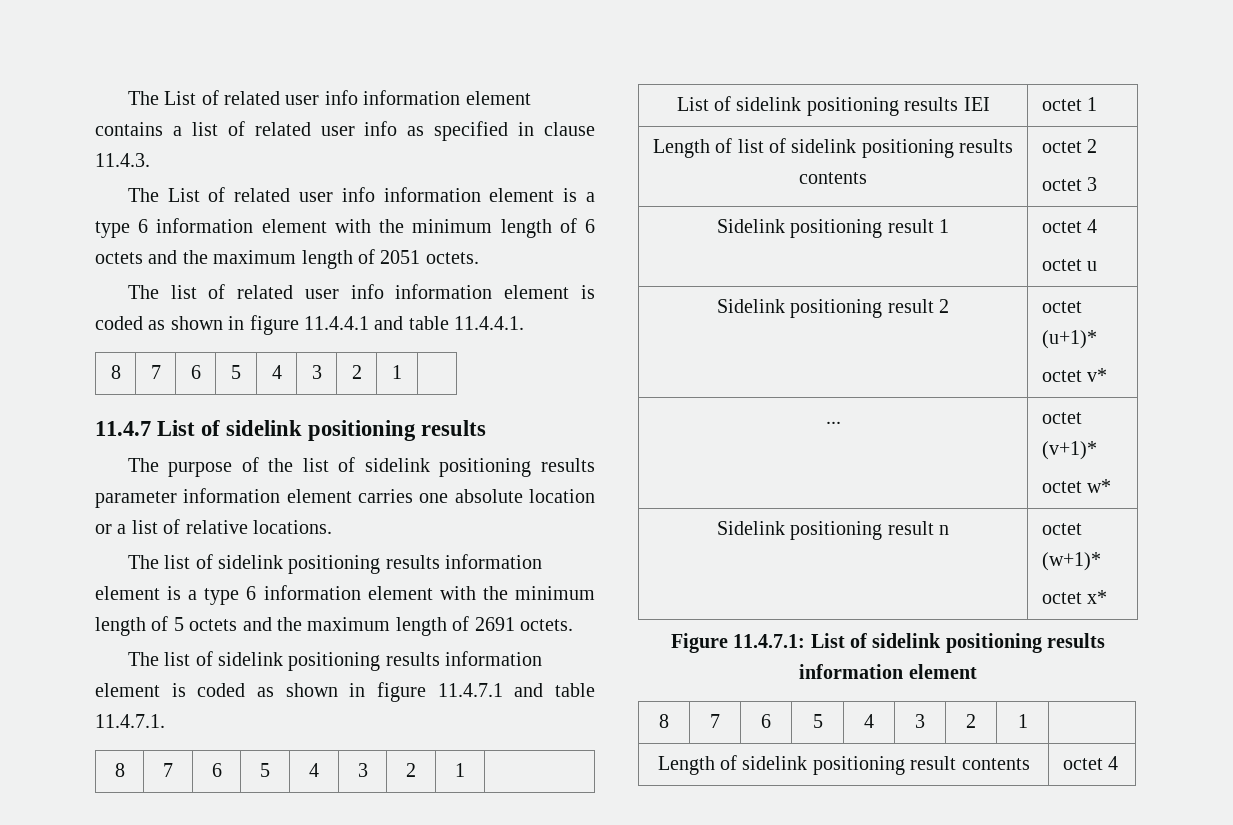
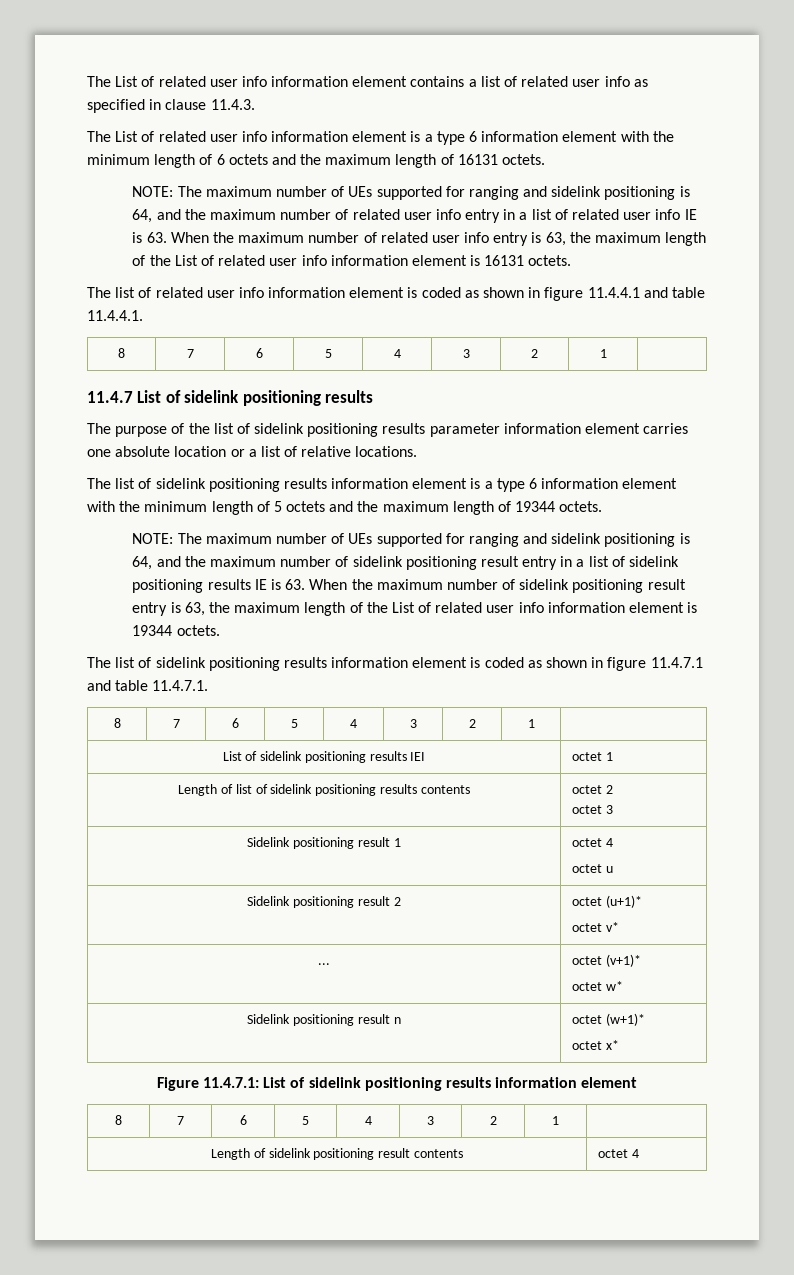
[380,250,421,264] 2051 -> [457,154,546,165] [132,186,690,200] [132,209,697,223] [132,232,707,246] [132,255,525,266] 16131 octets. // NOTE: The maximum number of UEs supported for ranging and sidelink positioning is 64, and the maximum number of related user info entry in a list of related user info IE is 63. When the maximum number of related user info entry is 63, the maximum length of the List of related user info information element is 16131
[474,617,515,631] 2691 -> [515,501,603,512] [132,533,690,547] [132,556,680,570] [132,579,686,593] [132,602,698,616] [132,625,173,636] 19344 octets. // NOTE: The maximum number of UEs supported for ranging and sidelink positioning is 64, and the maximum number of sidelink positioning result entry in a list of sidelink positioning results IE is 63. When the maximum number of sidelink positioning result entry is 63, the maximum length of the List of related user info information element is 19344

